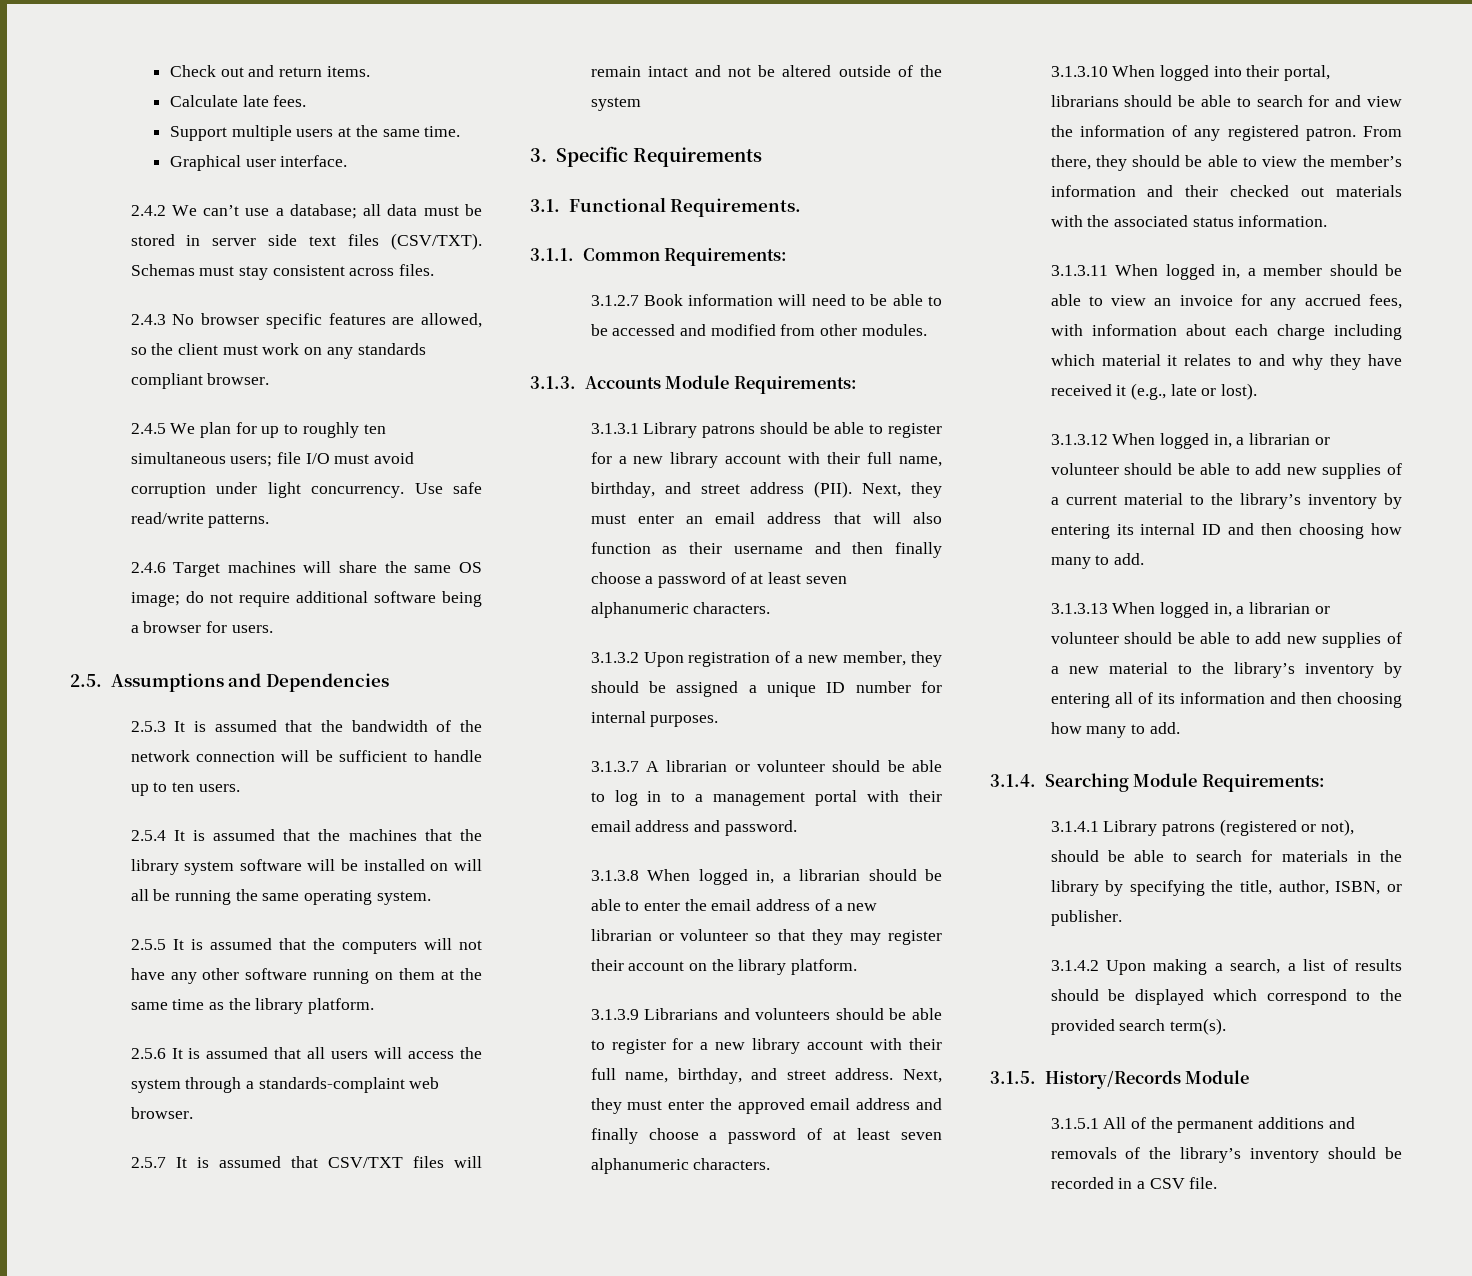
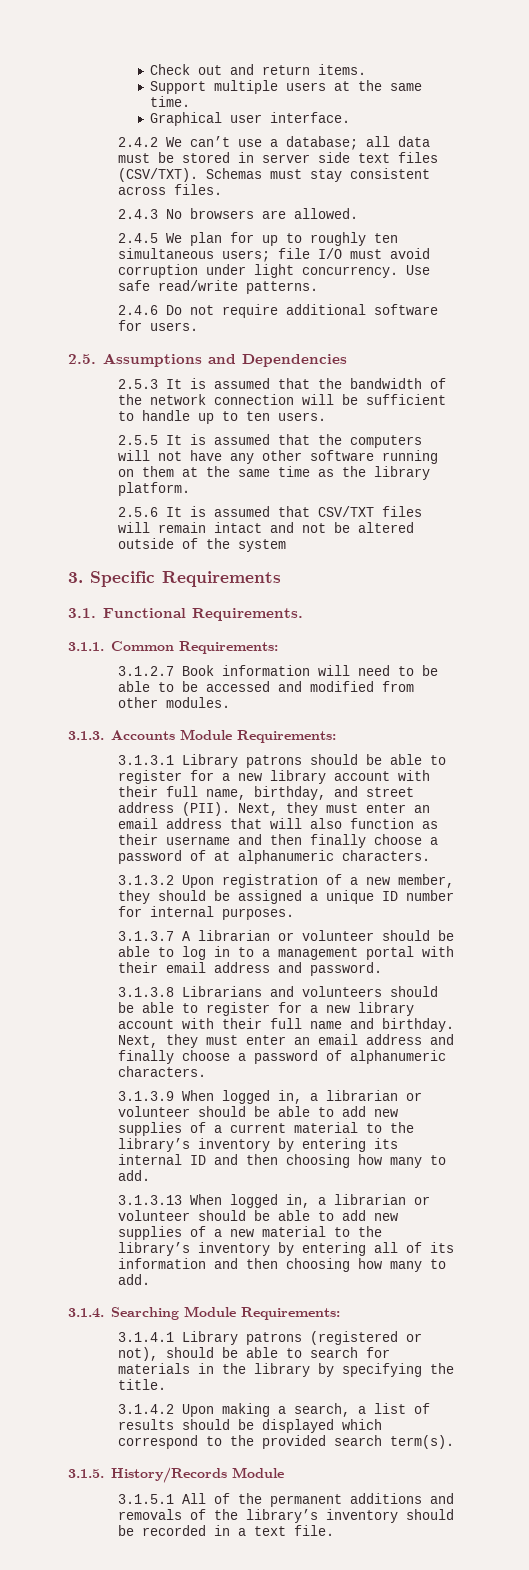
[170,95,307,107] // Calculate late fees. -> (366, 69) none
[201,313,482,329] [130,343,426,359] [130,373,270,389] browser specific features are allowed, so the client must work on any standards compliant browser. -> [190,208,359,219] browsers are allowed.
[173,561,482,577] [130,591,204,607] Target machines will share the same OS image; do -> [166,305,183,315] Do
[442,591,482,607] [130,621,202,633] being a browser -> (439, 309) none
[130,829,482,841] [130,859,482,875] [130,889,431,905] // 2.5.4 It is assumed that the machines that the library system software will be installed on will all be running the same operating system. -> (327, 416) none
[307,1047,483,1059] [130,1077,440,1093] [130,1107,193,1119] [130,1156,318,1168] all users will access the system through a standards-complaint web browser. // 2.5.7 It is assumed that -> (311, 511) none
[768,572,847,584] least seven -> (231, 856) none
[647,869,942,885] [590,899,878,911] [590,929,942,945] [590,959,858,975] [590,1009,639,1020] When logged in, a librarian should be able to enter the email address of a new librarian or volunteer so that they may register their account on the library platform. // 3.1.3.9 -> (175, 992) none
[625,1068,942,1084] [590,1098,805,1114] name, birthday, and street address. Next, they must enter the approved -> [310,1018,455,1032] [118,1034,311,1048] name and birthday. Next, they must enter an
[833,1128,942,1140] [590,1158,771,1174] [1050,65,1331,81] [1050,95,1402,107] [1050,125,1402,141] [1050,155,1402,171] [1050,185,1402,197] [1050,215,1328,227] [1050,264,1402,280] [1050,294,1402,310] [1050,324,1402,340] [1050,354,1402,370] [1050,383,1258,400] [1050,434,1108,445] at least seven alphanumeric characters. // 3.1.3.10 When logged into their portal, librarians should be able to search for and view the information of any registered patron. From there, they should be able to view the member’s information and their checked out materials with the associated status information. // 3.1.3.11 When logged in, a member should be able to view an invoice for any accrued fees, with information about each charge including which material it relates to and why they have received it (e.g., late or lost). // 3.1.3.12 -> [350,1050,447,1064] [118,1066,207,1077] [118,1091,175,1101] alphanumeric characters. // 3.1.3.9
[1240,880,1402,895] [1050,910,1122,926] title, author, ISBN, or publisher. -> [118,1379,167,1390] title.
[1149,1178,1185,1189] CSV -> [254,1526,287,1536] text

